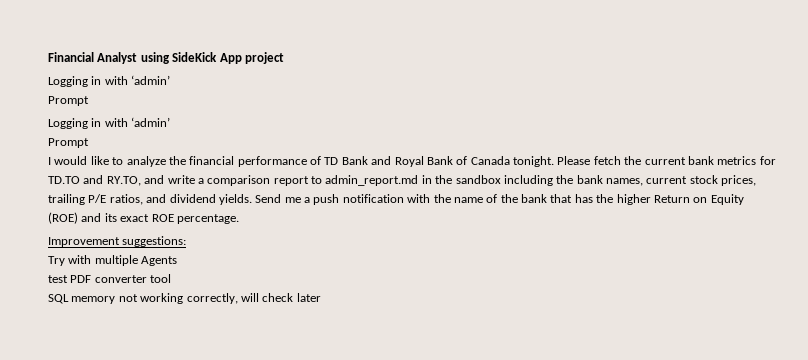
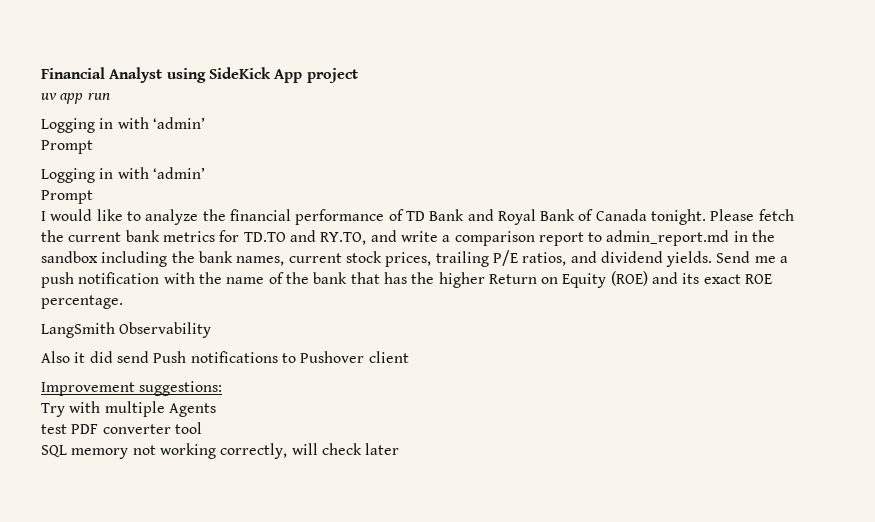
(284, 58) none -> [41,93,110,104] // uv app run
(239, 219) none -> [41,322,212,338] [41,351,409,363] // LangSmith Observability // Also it did send Push notifications to Pushover client

